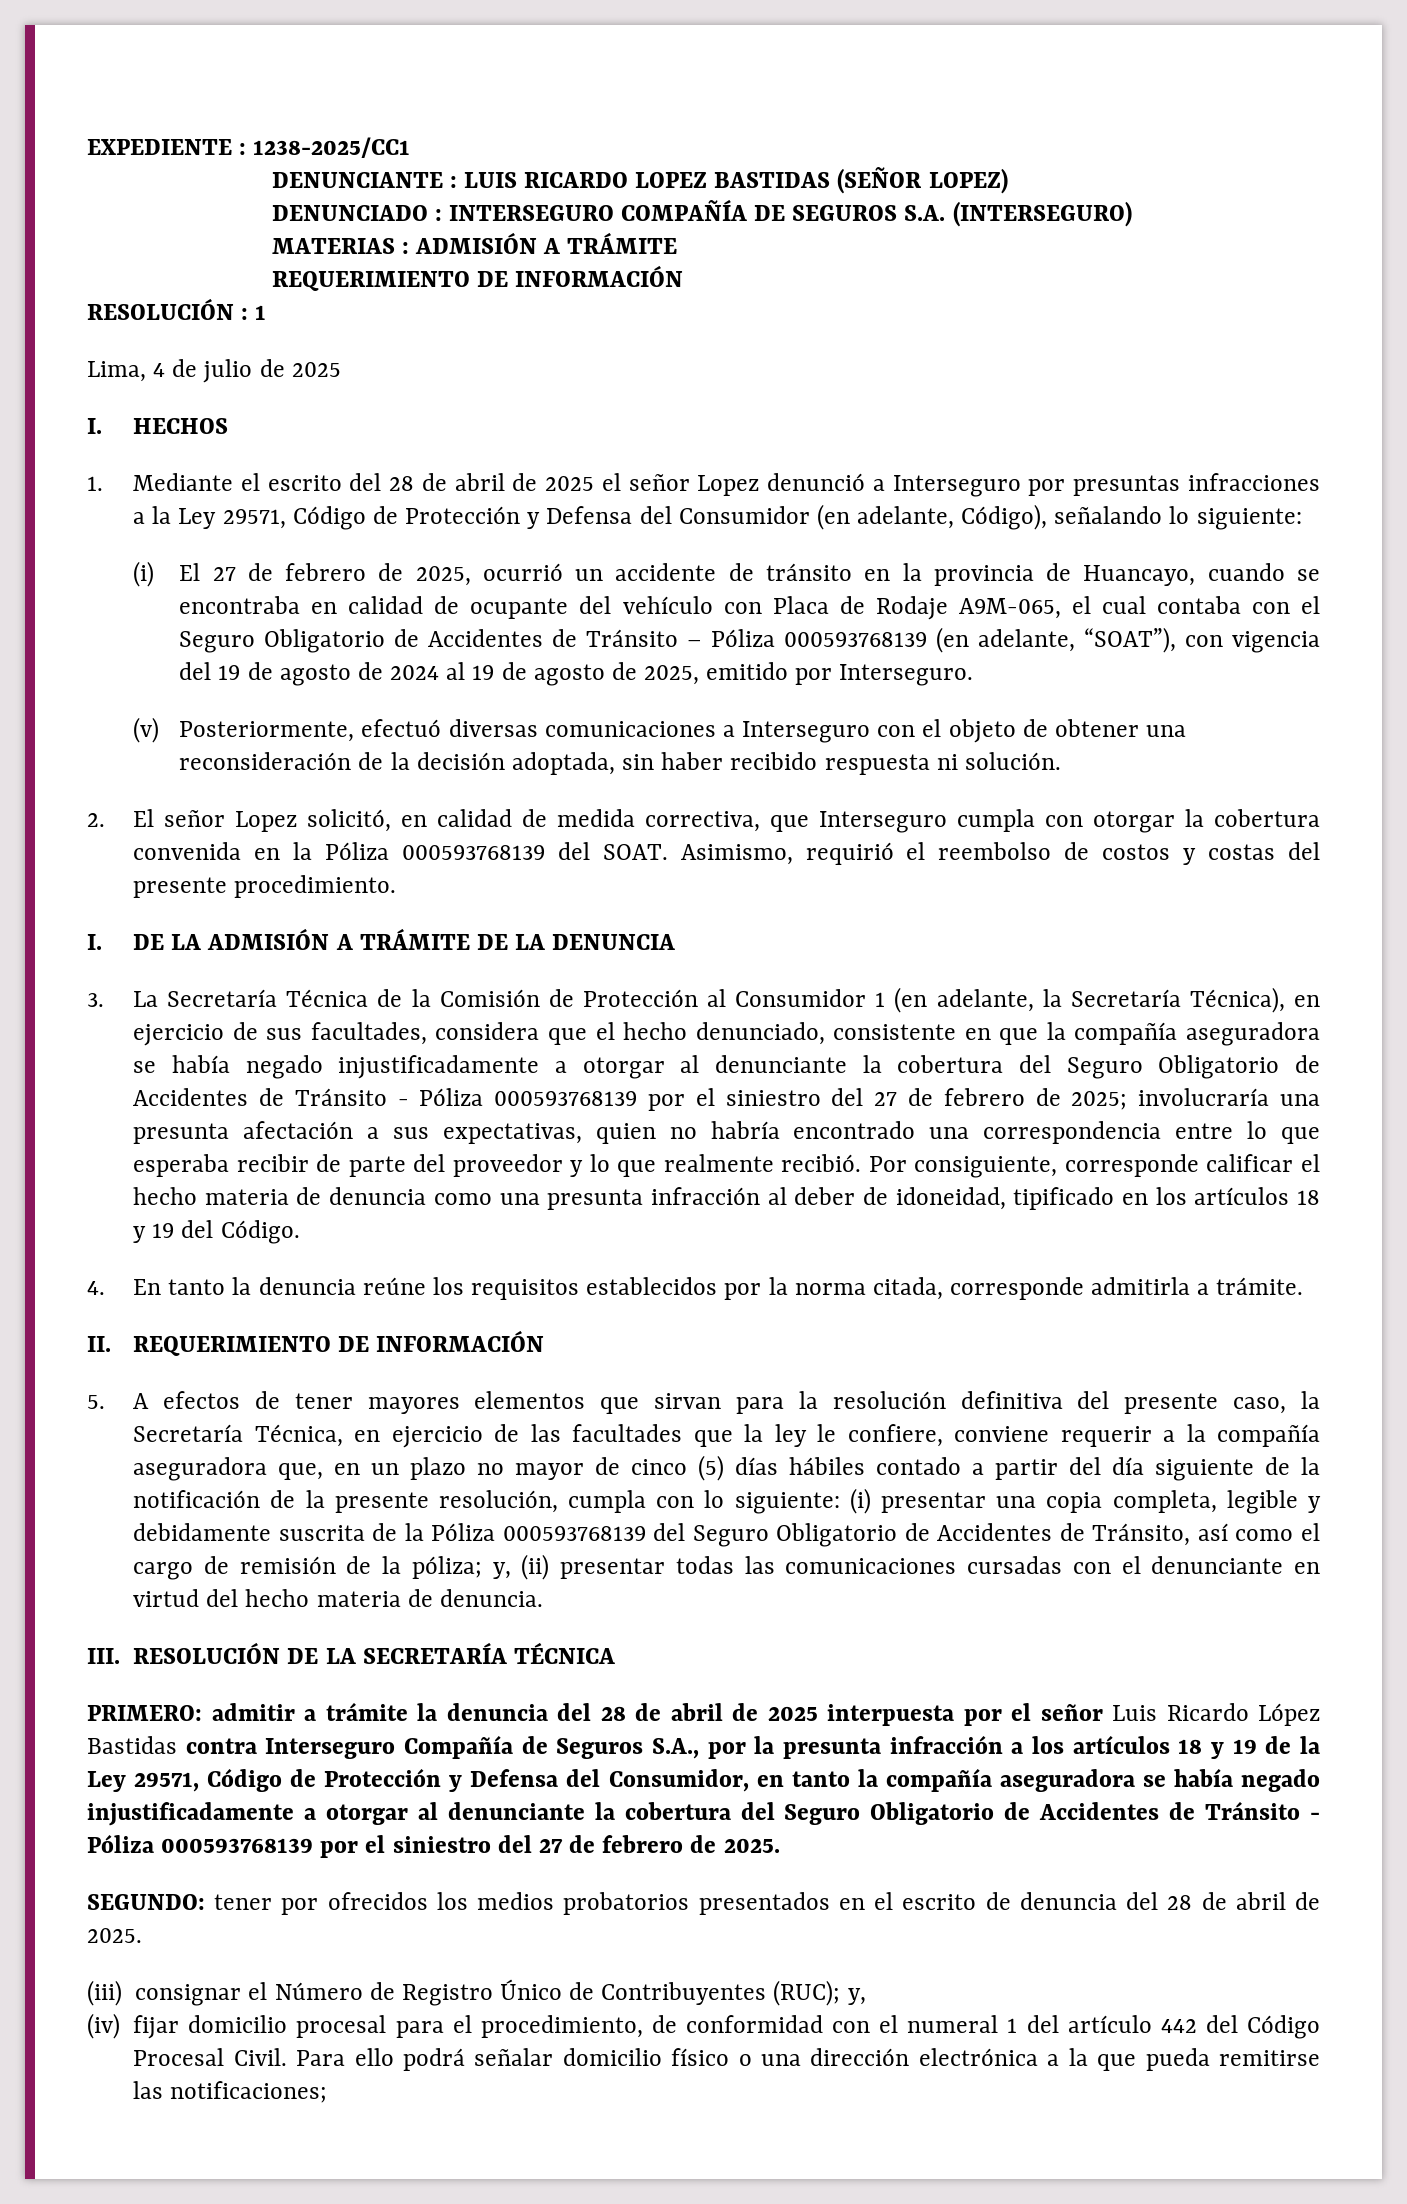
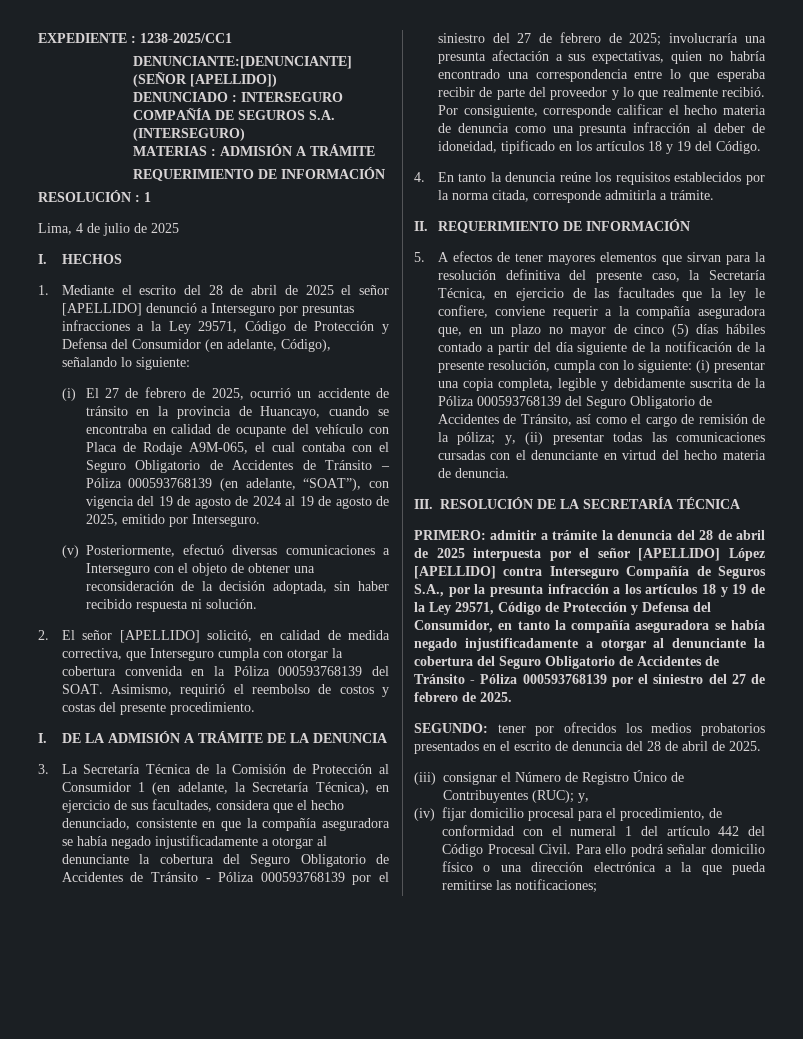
[271,167,1008,194] DENUNCIANTE : LUIS RICARDO LOPEZ BASTIDAS (SEÑOR LOPEZ) -> [133,56,353,69] [133,72,278,87] DENUNCIANTE:[DENUNCIANTE] (SEÑOR [APELLIDO])
[697,475,760,496] Lopez -> [61,303,142,316] [APELLIDO]
[235,811,298,832] Lopez -> [119,630,200,643] [APELLIDO]
[1112,1703,1320,1726] [87,1736,177,1754] Luis Ricardo López Bastidas -> [638,548,765,561] [414,566,496,579] [APELLIDO] López [APELLIDO]

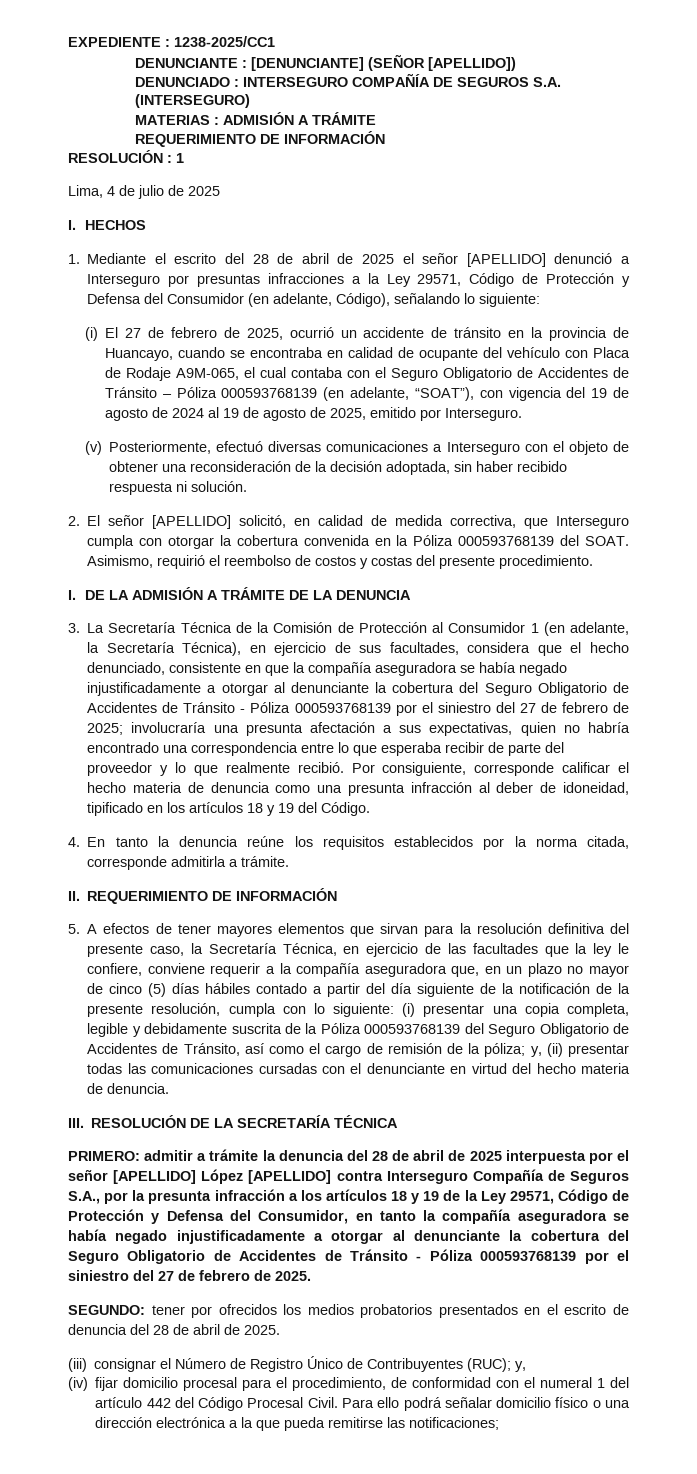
[133,56,353,69] DENUNCIANTE:[DENUNCIANTE] -> [135,57,365,71] DENUNCIANTE : [DENUNCIANTE]

